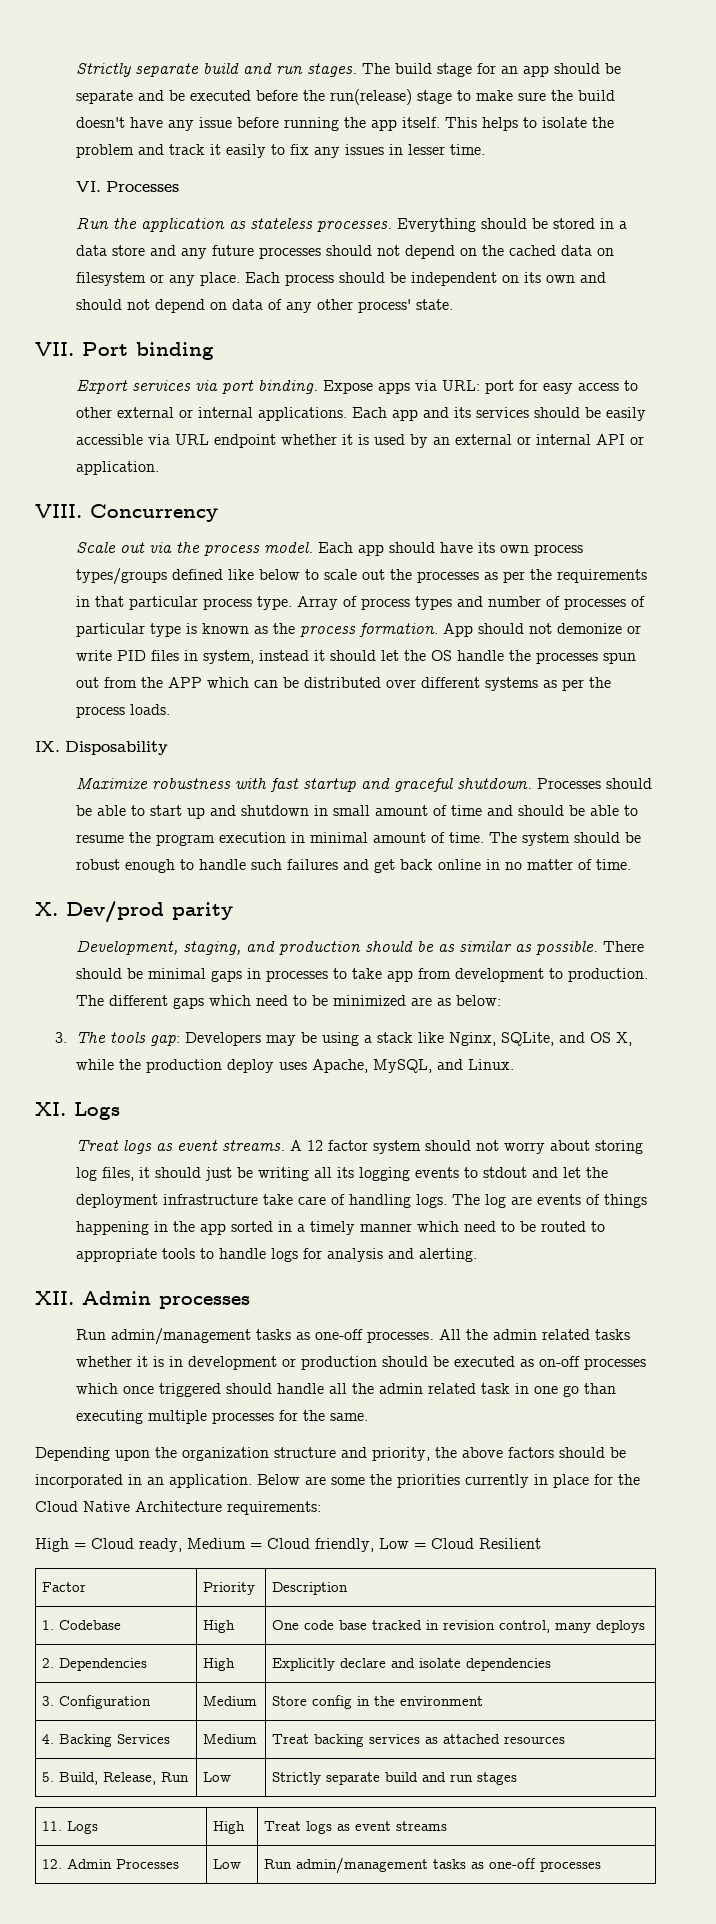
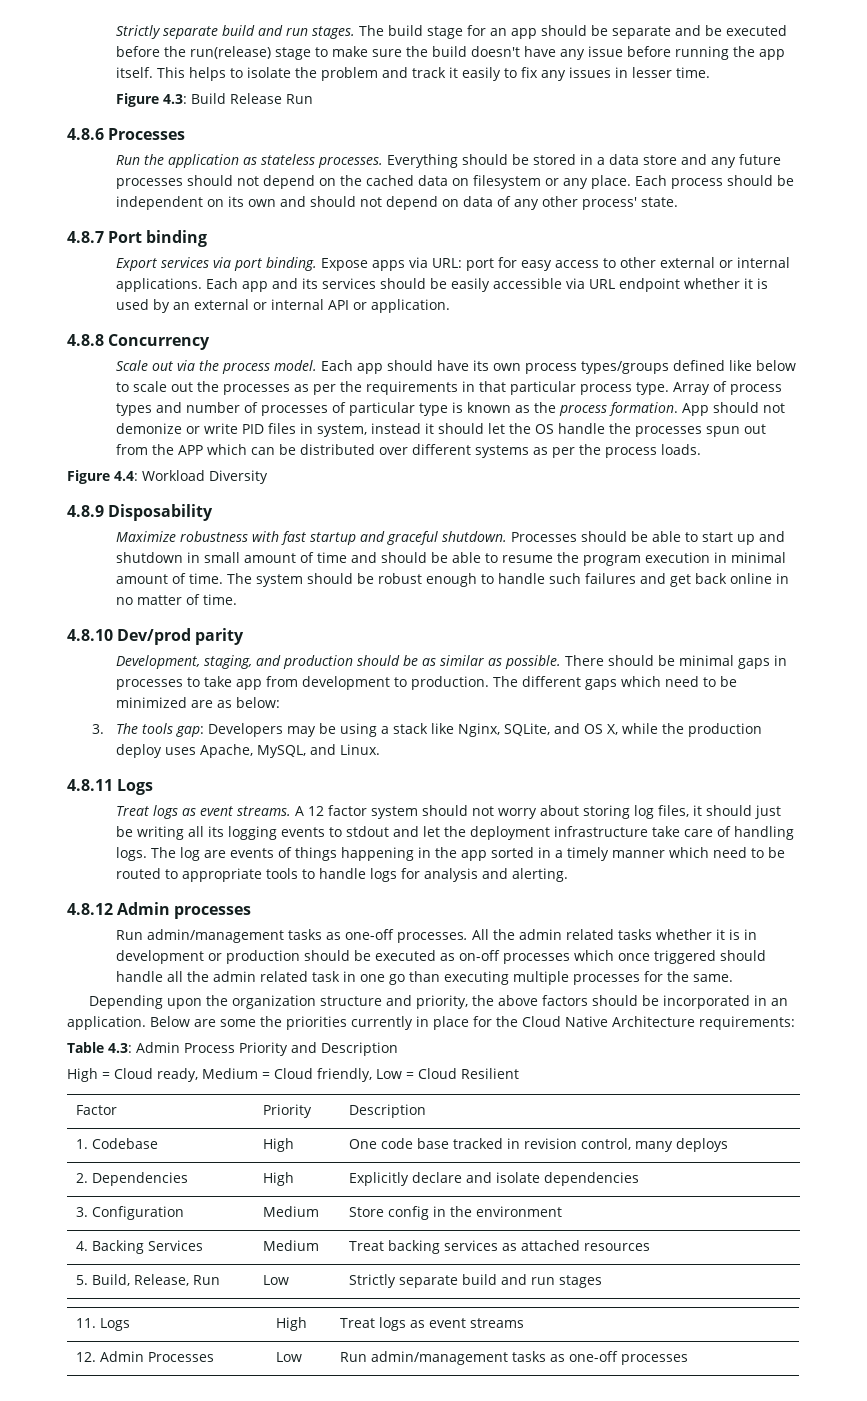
[75,181,101,192] VI. -> [116,93,314,107] [67,128,104,140] Figure 4.3: Build Release Run // 4.8.6
[35,342,74,356] VII. -> [67,231,104,243] 4.8.7
[35,504,82,518] VIII. -> [67,334,104,346] 4.8.8
[35,741,60,752] IX. -> [67,470,268,484] [67,505,104,517] Figure 4.4: Workload Diversity // 4.8.9
[35,902,58,916] X. -> [67,629,113,641] 4.8.10
[35,1102,66,1116] XI. -> [67,779,113,791] 4.8.11
[35,1291,74,1305] XII. -> [67,903,113,915] 4.8.12
(321, 1508) none -> [67,1042,398,1056] // Table 4.3: Admin Process Priority and Description

